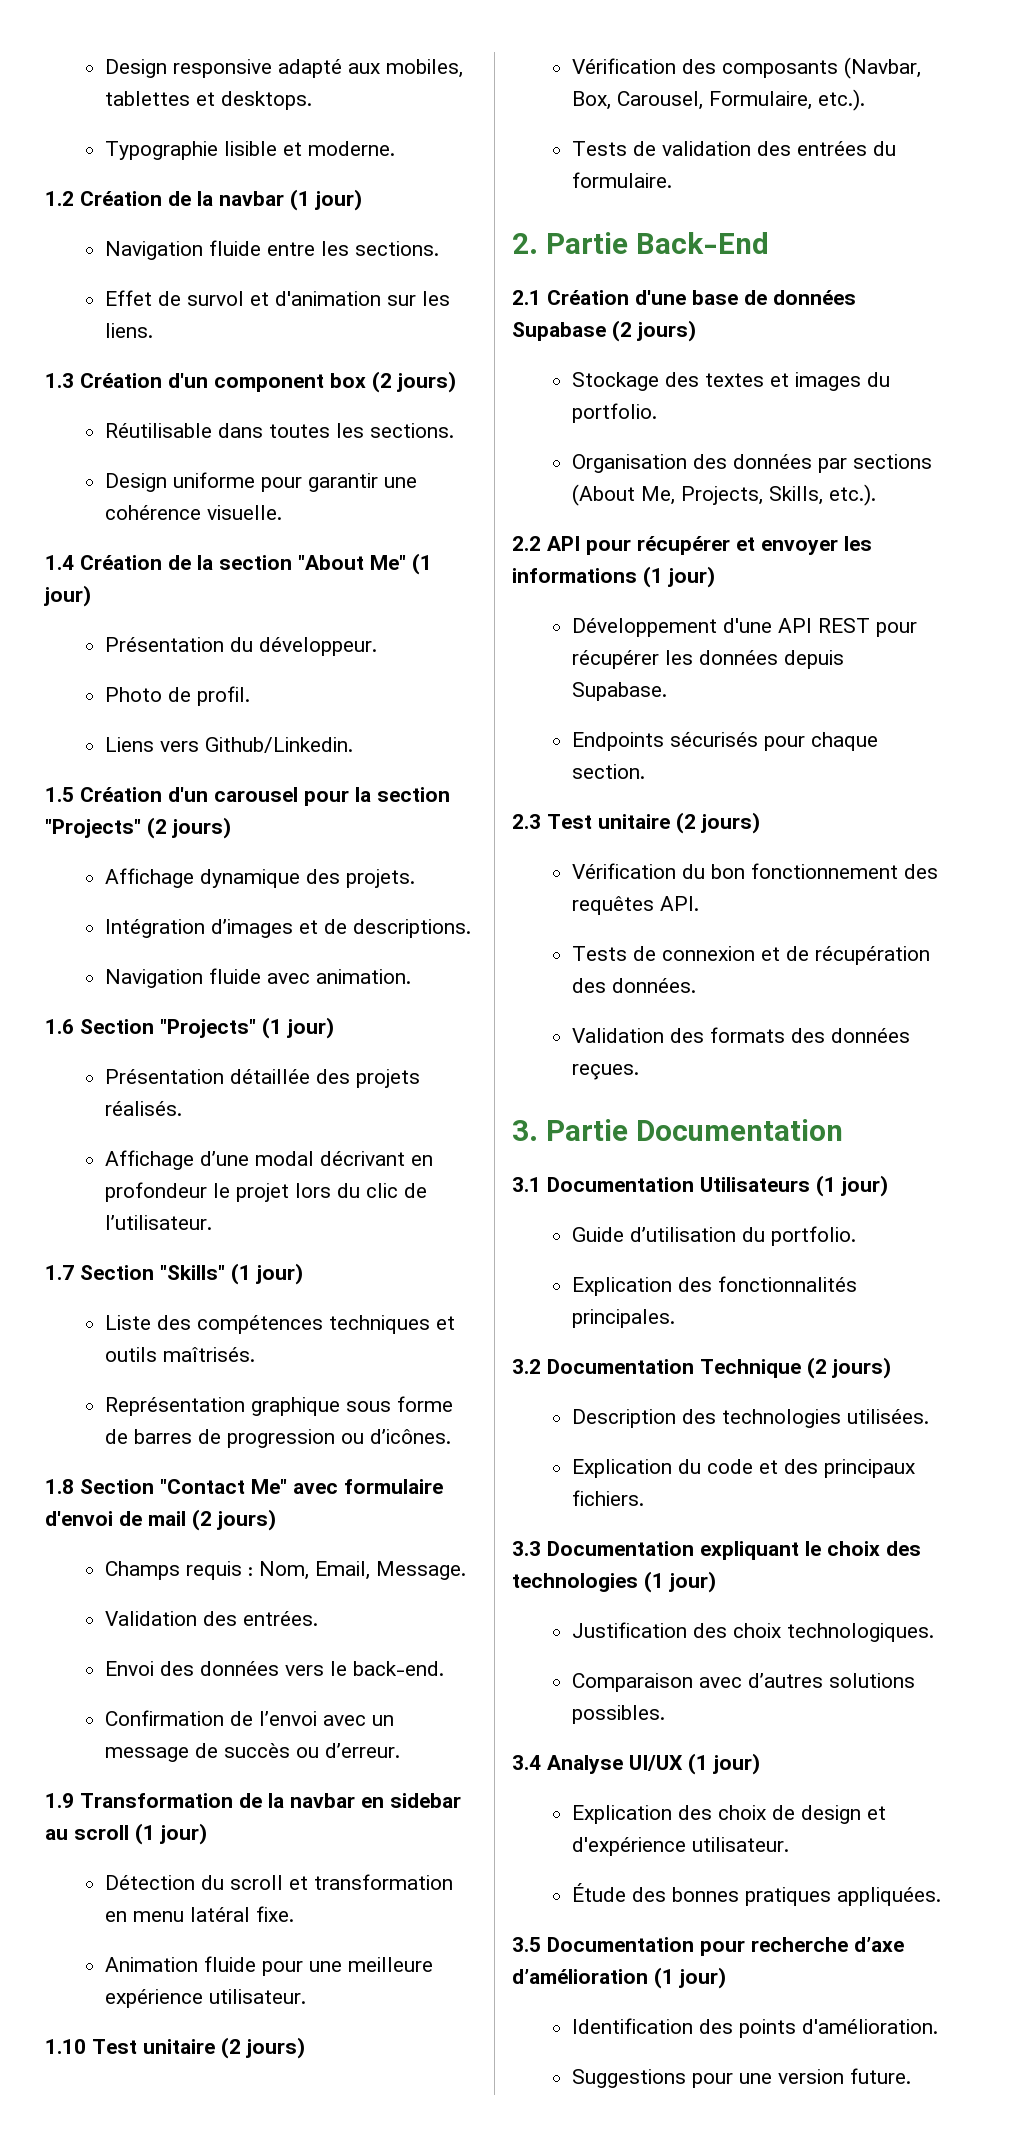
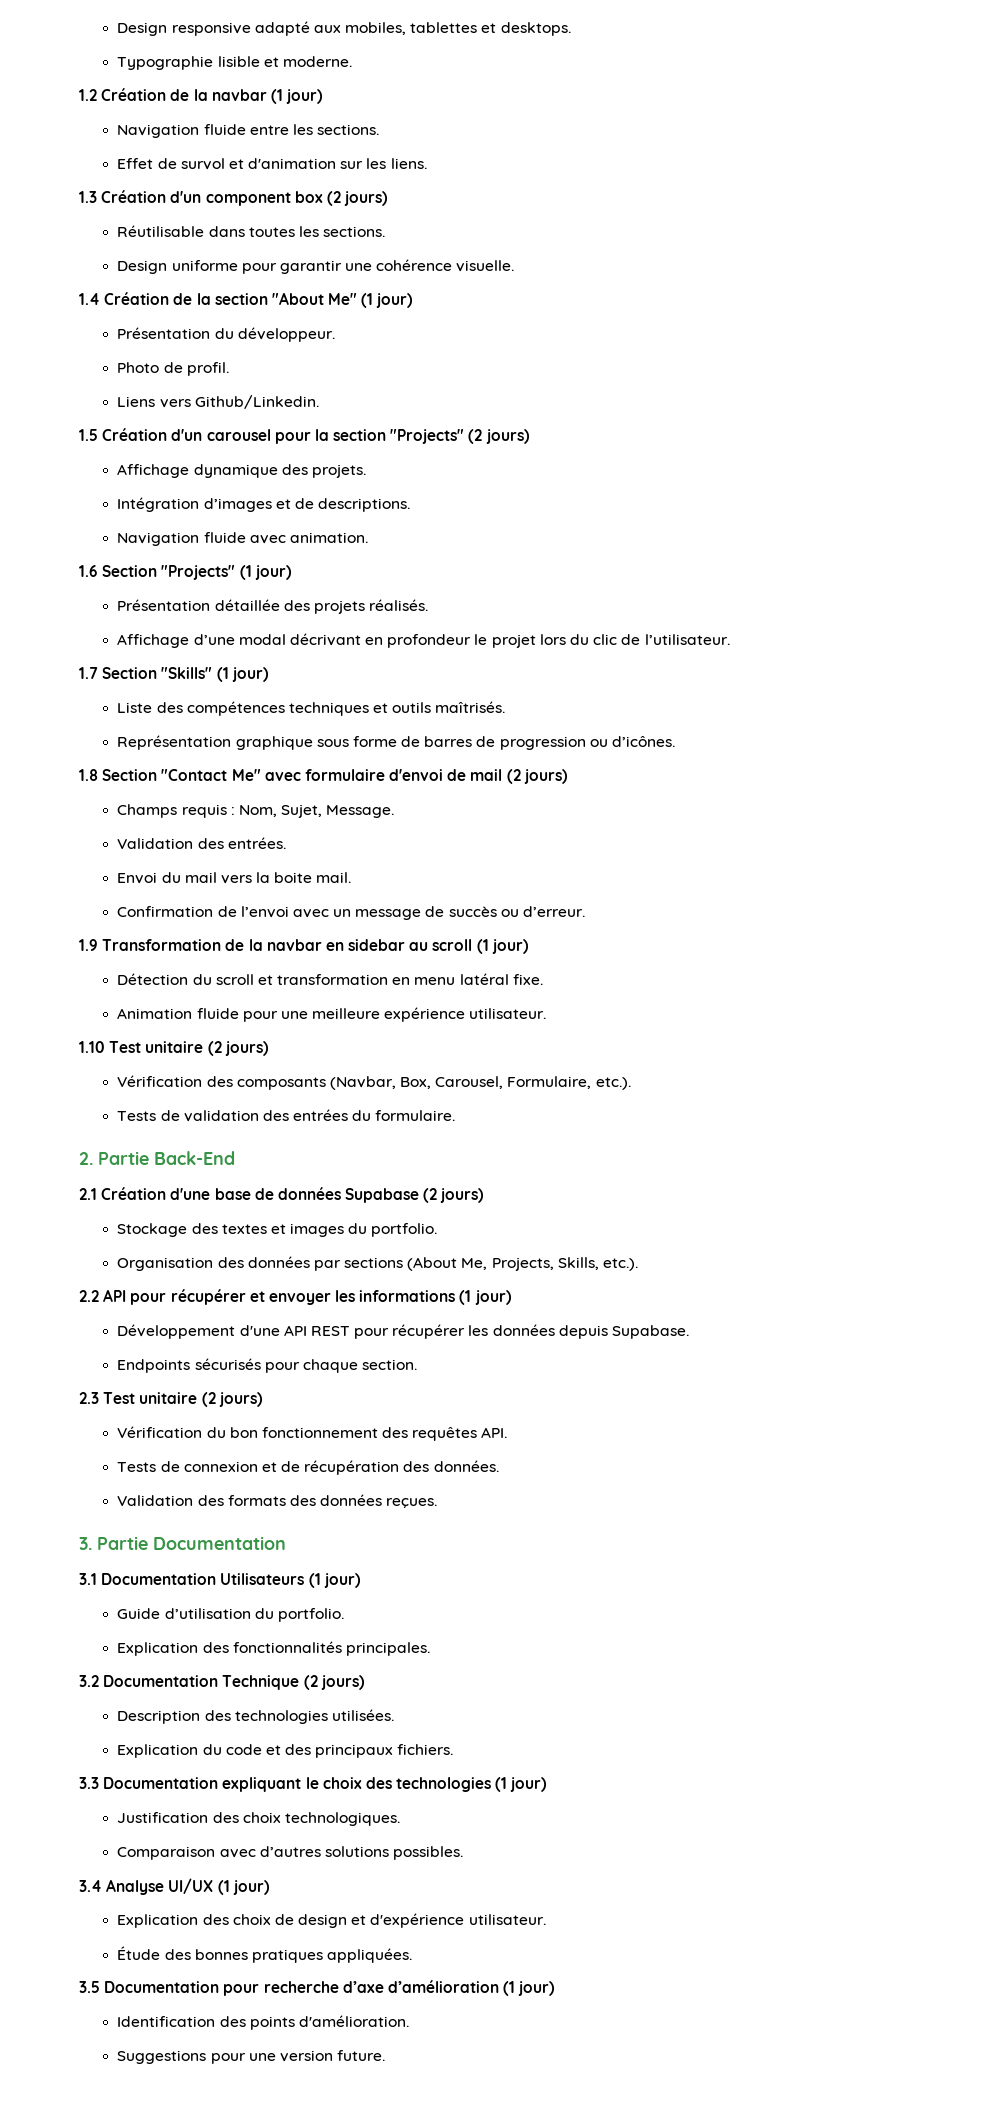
[314,1561,370,1580] Email, -> [281,804,323,818] Sujet,
[159,1661,444,1676] des données vers le back-end. -> [161,872,352,884] du mail vers la boite mail.

